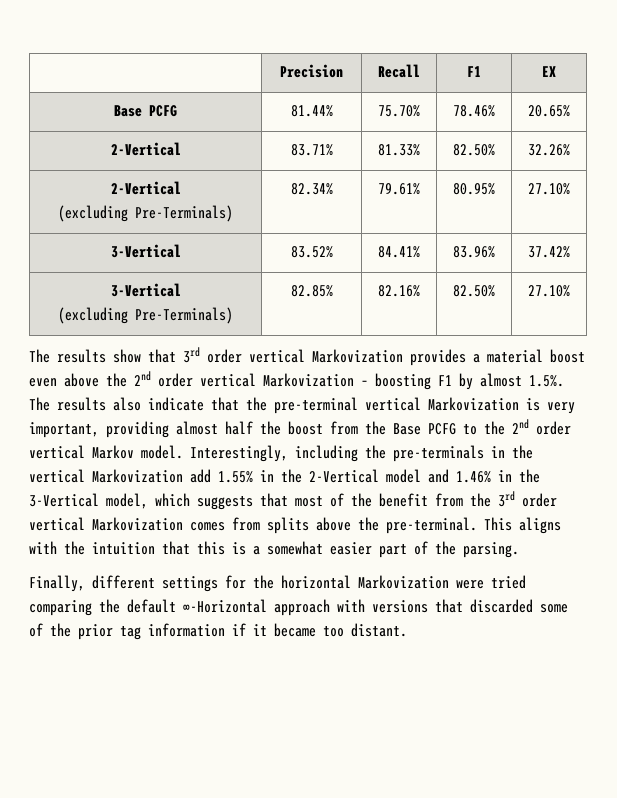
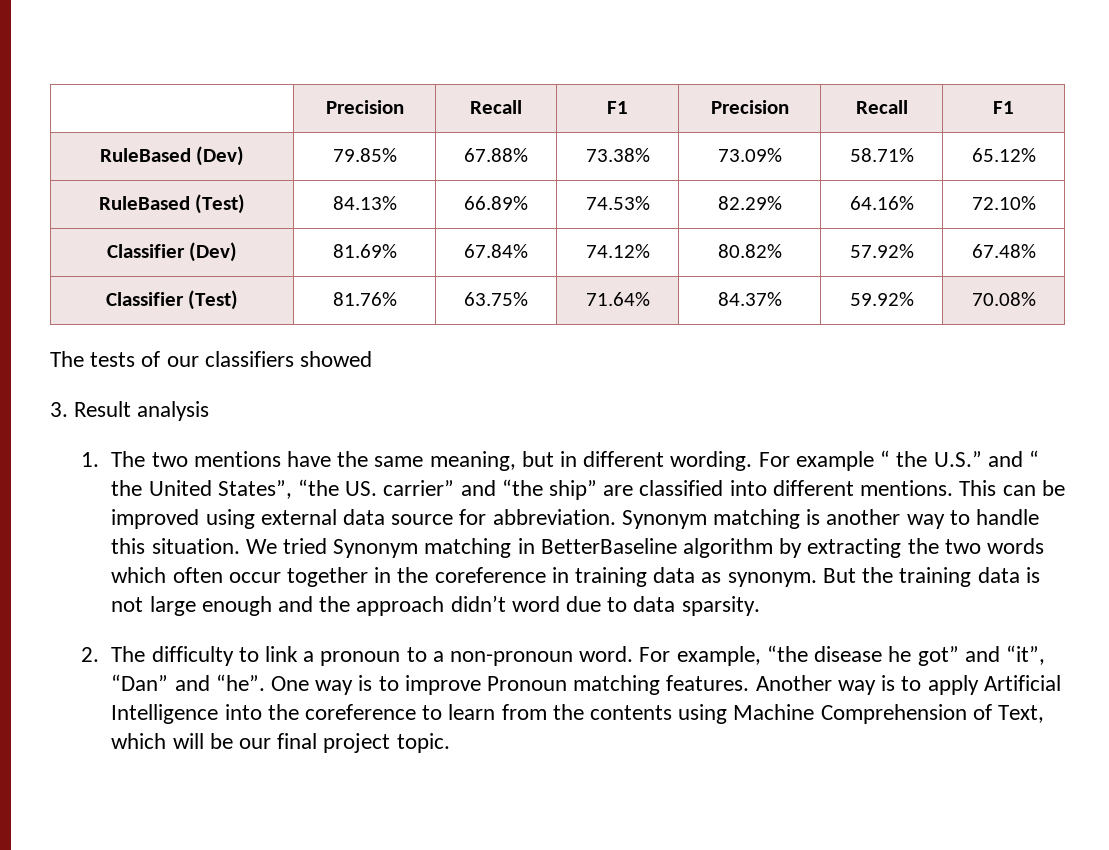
[542,66,556,77] [114,105,177,117] [290,105,333,117] [378,105,420,117] [453,105,495,117] [528,105,570,117] [110,142,181,156] [290,144,333,156] [378,144,420,156] [453,144,495,156] [528,144,570,156] [110,181,181,195] [57,205,233,222] [290,183,333,195] [378,183,420,195] [453,183,495,195] [528,183,570,195] [110,244,181,258] [290,246,333,258] [378,246,420,258] [453,246,495,258] [528,246,570,258] [110,283,181,297] [57,307,233,324] [290,285,333,297] [378,285,420,297] [453,285,495,297] [528,285,570,297] [29,347,585,366] [29,371,564,390] [29,397,575,414] [29,419,571,438] [29,445,533,462] [29,469,540,483] [29,491,557,510] [29,517,561,534] [29,541,519,558] [29,575,526,592] [29,599,568,616] [29,623,407,640] EX // Base PCFG | 81.44% | 75.70% | 78.46% | 20.65% // 2-Vertical | 83.71% | 81.33% | 82.50% | 32.26% // 2-Vertical // (excluding Pre-Terminals) | 82.34% | 79.61% | 80.95% | 27.10% // 3-Vertical | 83.52% | 84.41% | 83.96% | 37.42% // 3-Vertical // (excluding Pre-Terminals) | 82.85% | 82.16% | 82.50% | 27.10% // The results show that 3rd order vertical Markovization provides a material boost even above the 2nd order vertical Markovization – boosting F1 by almost 1.5%. The results also indicate that the pre-terminal vertical Markovization is very important, providing almost half the boost from the Base PCFG to the 2nd order vertical Markov model. Interestingly, including the pre-terminals in the vertical Markovization add 1.55% in the 2-Vertical model and 1.46% in the 3-Vertical model, which suggests that most of the benefit from the 3rd order vertical Markovization comes from splits above the pre-terminal. This aligns with the intuition that this is a somewhat easier part of the parsing. // Finally, different settings for the horizontal Markovization were tried comparing the default ∞-Horizontal approach with versions that discarded some of the prior tag information if it became too distant. -> [710,100,789,114] [855,100,908,114] [993,101,1014,114] [99,146,245,166] [332,148,397,162] [464,148,528,162] [585,148,650,162] [717,148,782,162] [849,148,914,162] [971,148,1036,162] [98,194,246,214] [332,196,397,210] [464,196,528,210] [585,196,650,210] [717,196,782,210] [849,196,914,210] [971,196,1036,210] [106,242,238,262] [332,244,397,258] [464,244,528,258] [585,244,650,258] [717,244,782,258] [849,244,914,258] [971,244,1036,258] [105,290,239,310] [332,292,397,306] [464,292,528,306] [585,292,650,306] [717,292,782,306] [849,292,914,306] [971,292,1036,306] [50,351,373,367] [50,401,210,421] [80,450,1039,471] [111,479,1065,500] [111,509,1040,529] [111,538,1045,558] [111,567,1040,587] [111,595,760,616] [80,645,1045,666] [111,674,1061,695] [111,704,1045,724] [111,733,450,753] Precision | Recall | F1 // RuleBased (Dev) | 79.85% | 67.88% | 73.38% | 73.09% | 58.71% | 65.12% // RuleBased (Test) | 84.13% | 66.89% | 74.53% | 82.29% | 64.16% | 72.10% // Classifier (Dev) | 81.69% | 67.84% | 74.12% | 80.82% | 57.92% | 67.48% // Classifier (Test) | 81.76% | 63.75% | 71.64% | 84.37% | 59.92% | 70.08% // The tests of our classifiers showed // 3. Result analysis // 1. The two mentions have the same meaning, but in different wording. For example “ the U.S.” and “ the United States”, “the US. carrier” and “the ship” are classified into different mentions. This can be improved using external data source for abbreviation. Synonym matching is another way to handle this situation. We tried Synonym matching in BetterBaseline algorithm by extracting the two words which often occur together in the coreference in training data as synonym. But the training data is not large enough and the approach didn’t word due to data sparsity. // 2. The difficulty to link a pronoun to a non-pronoun word. For example, “the disease he got” and “it”, “Dan” and “he”. One way is to improve Pronoun matching features. Another way is to apply Artificial Intelligence into the coreference to learn from the contents using Machine Comprehension of Text, which will be our final project topic.

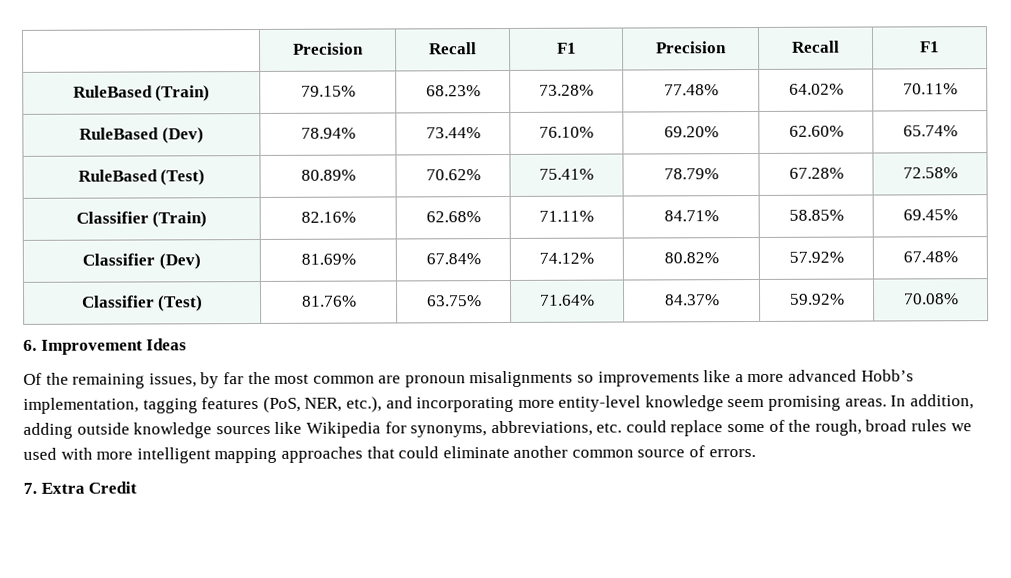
[196,146,245,166] [332,148,397,162] [464,148,528,162] [585,148,650,162] [717,148,782,162] [849,148,914,162] [971,148,1036,162] [98,194,246,214] [332,196,397,210] [464,196,528,210] [585,196,650,210] [717,196,782,210] [849,196,914,210] [971,196,1036,210] (Dev) | 79.85% | 67.88% | 73.38% | 73.09% | 58.71% | 65.12% // RuleBased (Test) | 84.13% | 66.89% | 74.53% | 82.29% | 64.16% | 72.10% -> [155,85,211,102] [300,85,356,97] [425,85,481,97] [539,84,594,96] [663,84,719,96] [788,83,844,95] [902,83,958,95] [79,127,204,144] [300,127,356,139] [425,127,481,139] [539,126,594,138] [663,126,719,138] [788,125,844,137] [902,125,958,137] [77,169,206,186] [300,169,356,181] [425,169,481,181] [539,168,594,180] [663,168,719,180] [788,167,844,179] [902,167,958,179] [75,211,208,228] [300,211,356,223] [425,211,481,223] [539,210,594,222] [663,210,719,222] [788,209,844,221] [902,209,958,221] (Train) | 79.15% | 68.23% | 73.28% | 77.48% | 64.02% | 70.11% // RuleBased (Dev) | 78.94% | 73.44% | 76.10% | 69.20% | 62.60% | 65.74% // RuleBased (Test) | 80.89% | 70.62% | 75.41% | 78.79% | 67.28% | 72.58% // Classifier (Train) | 82.16% | 62.68% | 71.11% | 84.71% | 58.85% | 69.45%
[50,351,373,367] [50,401,210,421] [80,450,1039,471] [111,479,1065,500] [111,509,1040,529] [111,538,1045,558] [111,567,1040,587] [111,595,760,616] [80,645,1045,666] [111,674,1061,695] [111,704,1045,724] [111,733,450,753] The tests of our classifiers showed // 3. Result analysis // 1. The two mentions have the same meaning, but in different wording. For example “ the U.S.” and “ the United States”, “the US. carrier” and “the ship” are classified into different mentions. This can be improved using external data source for abbreviation. Synonym matching is another way to handle this situation. We tried Synonym matching in BetterBaseline algorithm by extracting the two words which often occur together in the coreference in training data as synonym. But the training data is not large enough and the approach didn’t word due to data sparsity. // 2. The difficulty to link a pronoun to a non-pronoun word. For example, “the disease he got” and “it”, “Dan” and “he”. One way is to improve Pronoun matching features. Another way is to apply Artificial Intelligence into the coreference to learn from the contents using Machine Comprehension of Text, which will be our final project topic. -> [23,338,188,355] [23,369,914,389] [23,394,974,414] [23,419,972,439] [23,445,756,464] [23,481,138,494] 6. Improvement Ideas // Of the remaining issues, by far the most common are pronoun misalignments so improvements like a more advanced Hobb’s implementation, tagging features (PoS, NER, etc.), and incorporating more entity-level knowledge seem promising areas. In addition, adding outside knowledge sources like Wikipedia for synonyms, abbreviations, etc. could replace some of the rough, broad rules we used with more intelligent mapping approaches that could eliminate another common source of errors. // 7. Extra Credit

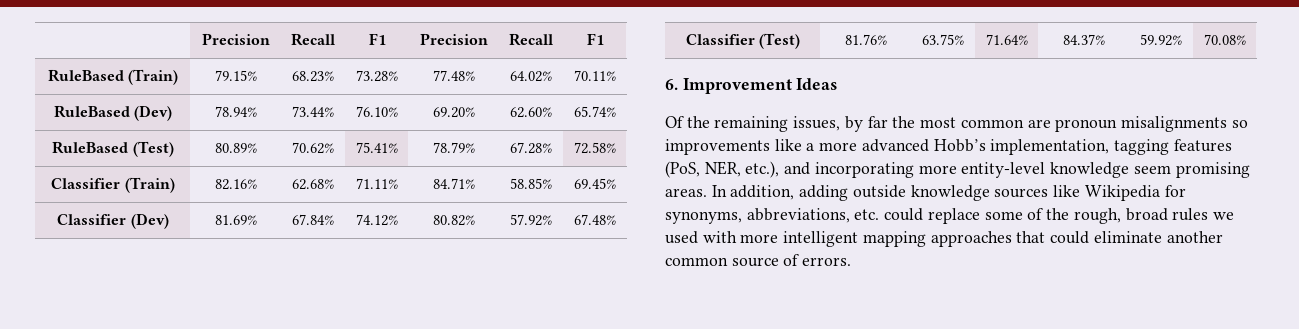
[23,481,138,494] // 7. Extra Credit -> (852, 261) none

